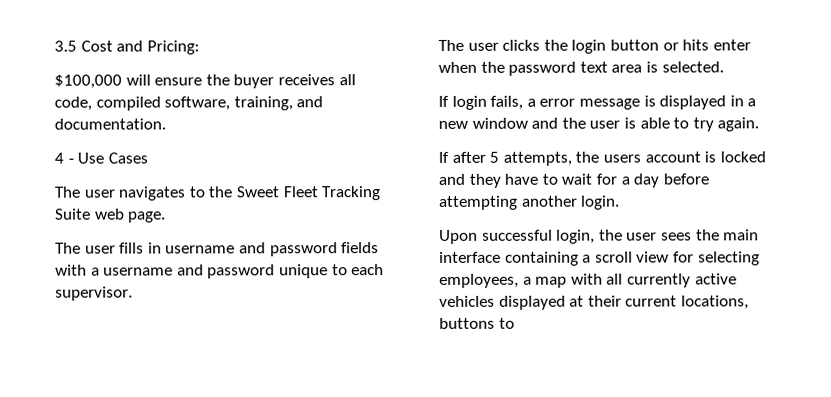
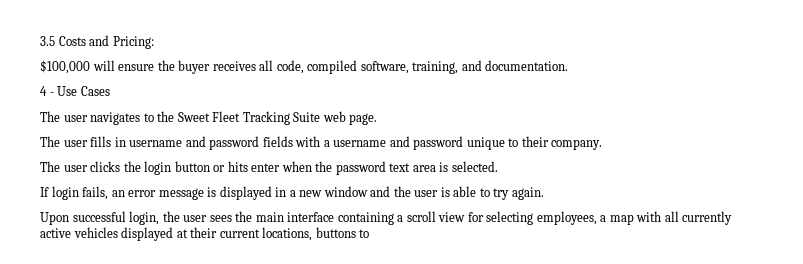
[80,40,113,52] Cost -> [58,36,86,46] Costs
[351,264,385,276] [55,286,133,301] each supervisor. -> [521,136,603,150] their company.
[526,98,536,107] a -> [111,190,125,197] an
[438,151,766,166] [438,173,709,188] [438,195,621,210] // If after 5 attempts, the users account is locked and they have to wait for a day before attempting another login. -> (544, 193) none

